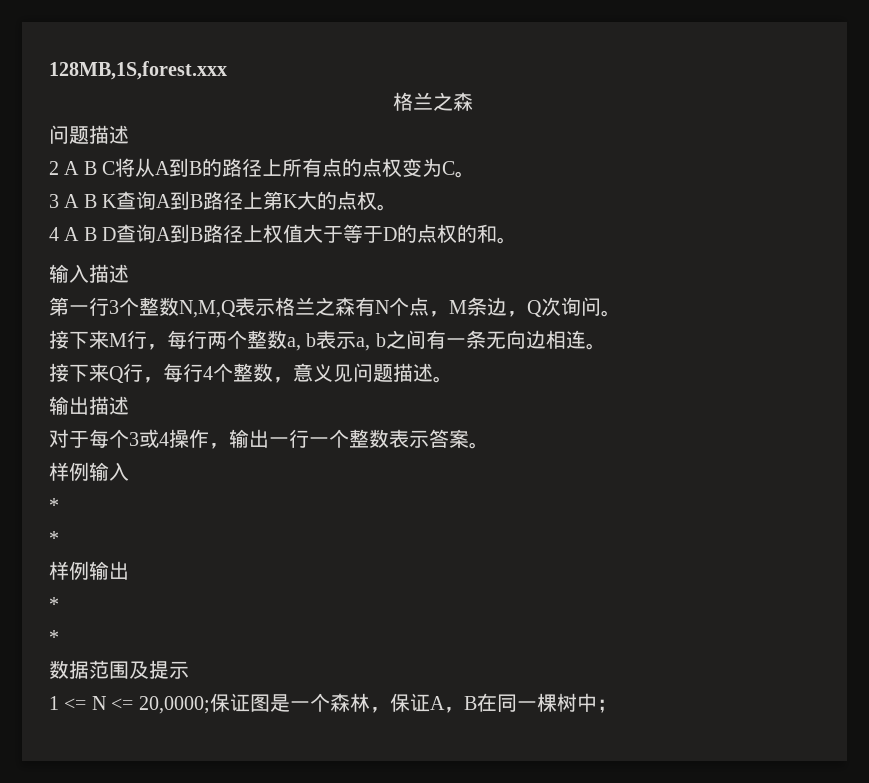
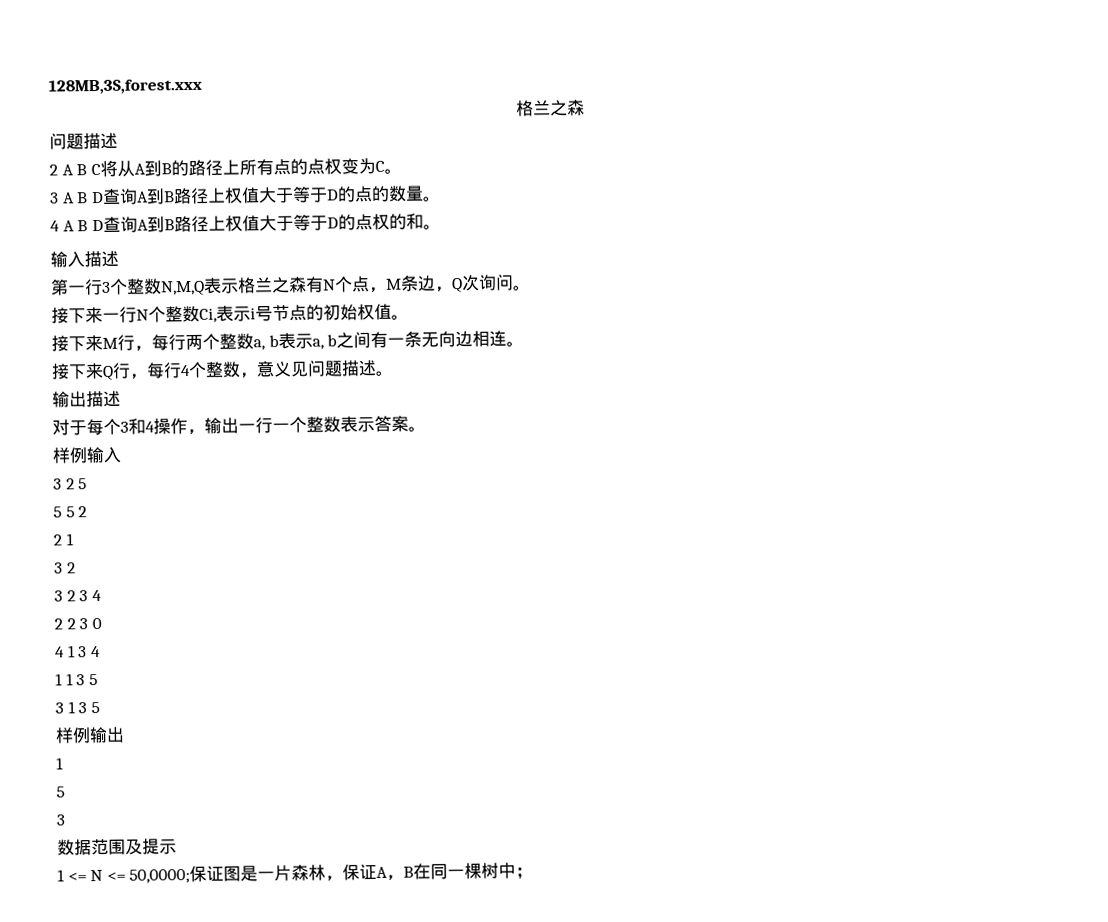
[49,61,227,80] 128MB,1S,forest.xxx -> [48,78,202,95] 128MB,3S,forest.xxx
[102,191,378,210] K查询A到B路径上第K大的点权 -> [91,185,424,205] D查询A到B路径上权值大于等于D的点的数量
(621, 313) none -> [51,303,409,324] // 接下来一行N个整数Ci,表示i号节点的初始权值。
[139,429,159,448] 或 -> [128,418,146,435] 和
[49,498,59,512] [49,531,59,545] * // * -> [53,478,88,490] [53,506,88,518] [53,533,74,546] [54,562,76,574] [54,589,102,602] [54,617,102,630] [55,645,101,658] [55,673,98,686] [55,701,100,714] 3 2 5 // 5 5 2 // 2 1 // 3 2 // 3 2 3 4 // 2 2 3 0 // 4 1 3 4 // 1 1 3 5 // 3 1 3 5
[49,597,59,611] [49,630,59,644] * // * -> [56,757,64,770] [56,786,65,798] [56,814,65,826] 1 // 5 // 3
[138,696,210,714] 20,0000; -> [129,869,191,884] 50,0000;
[309,693,330,712] 个 -> [274,864,293,882] 片

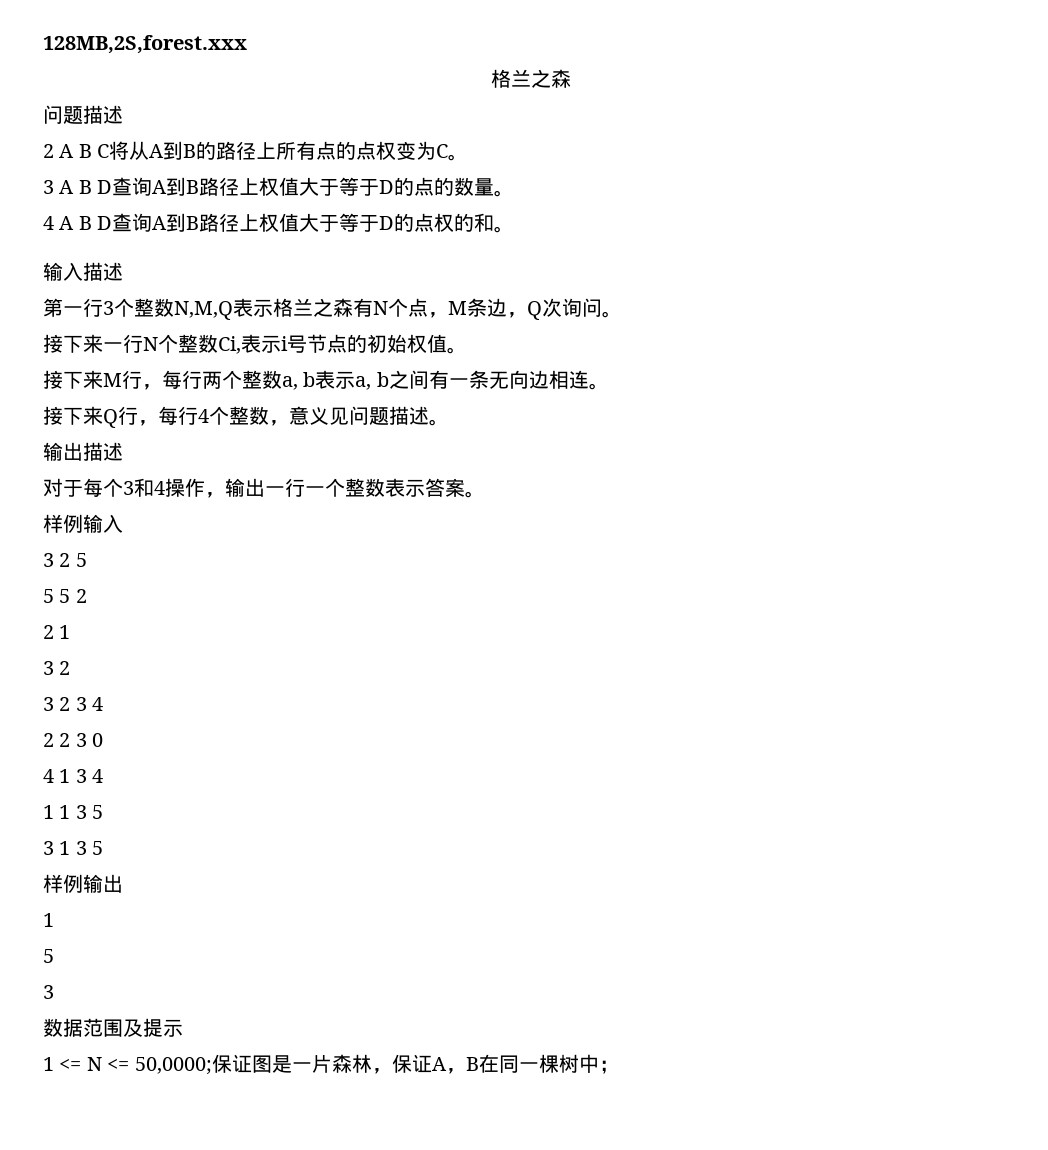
[48,78,202,95] 128MB,3S,forest.xxx -> [43,35,247,54] 128MB,2S,forest.xxx

